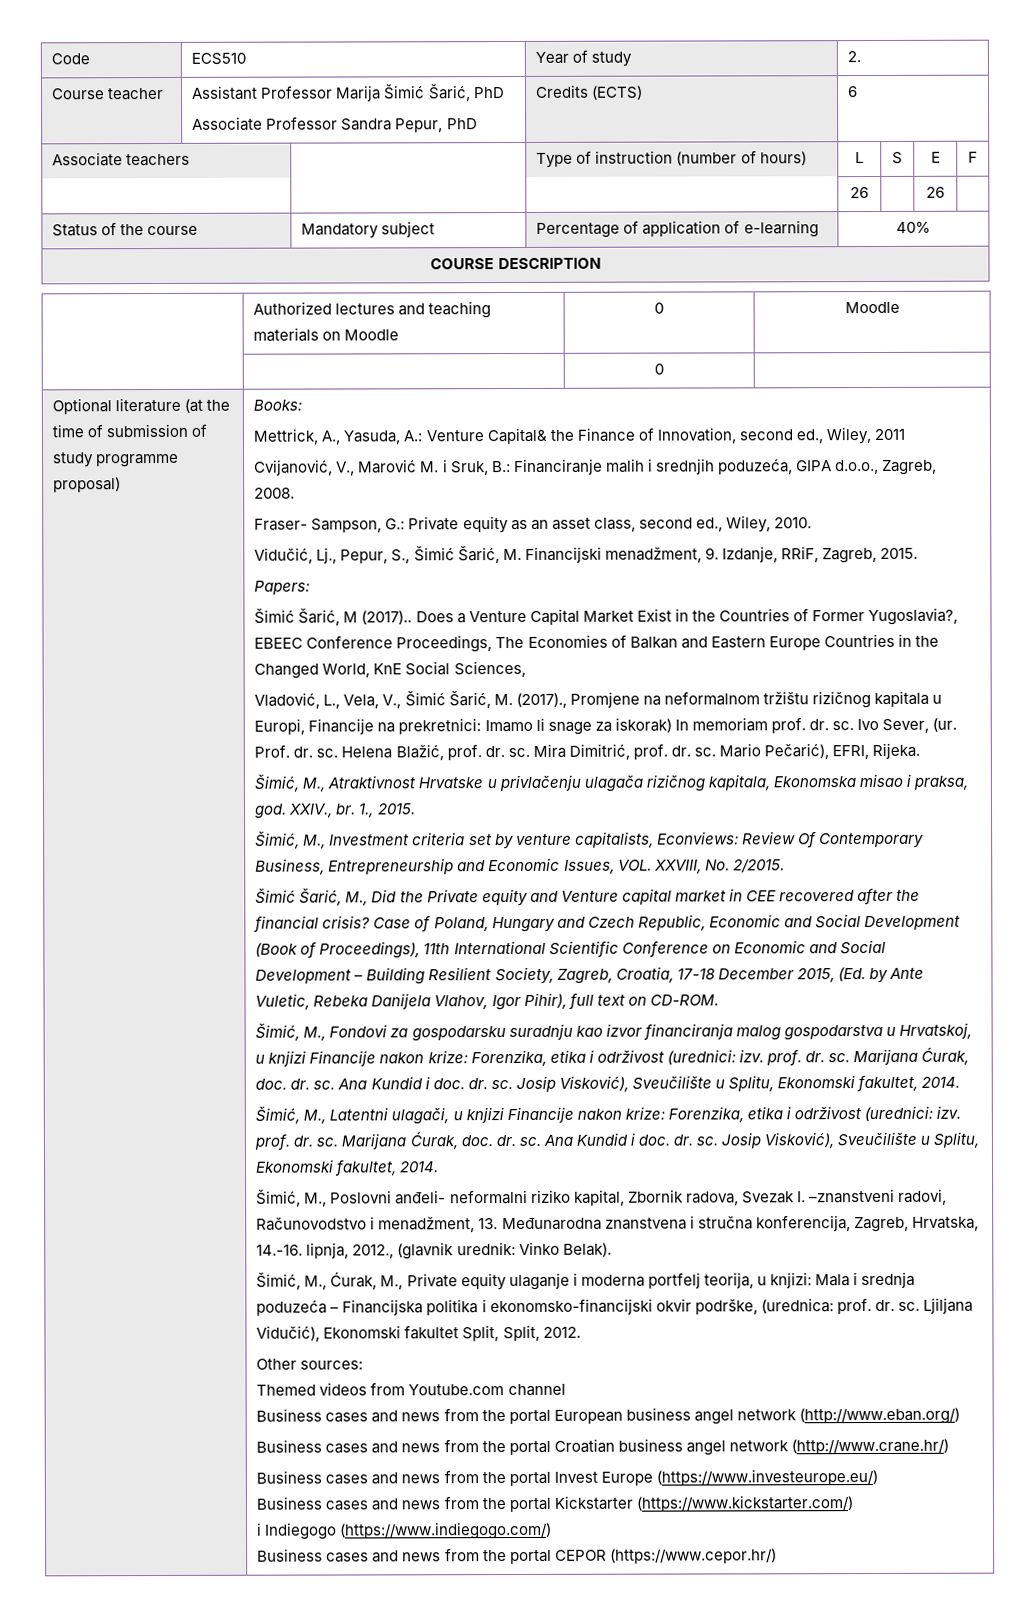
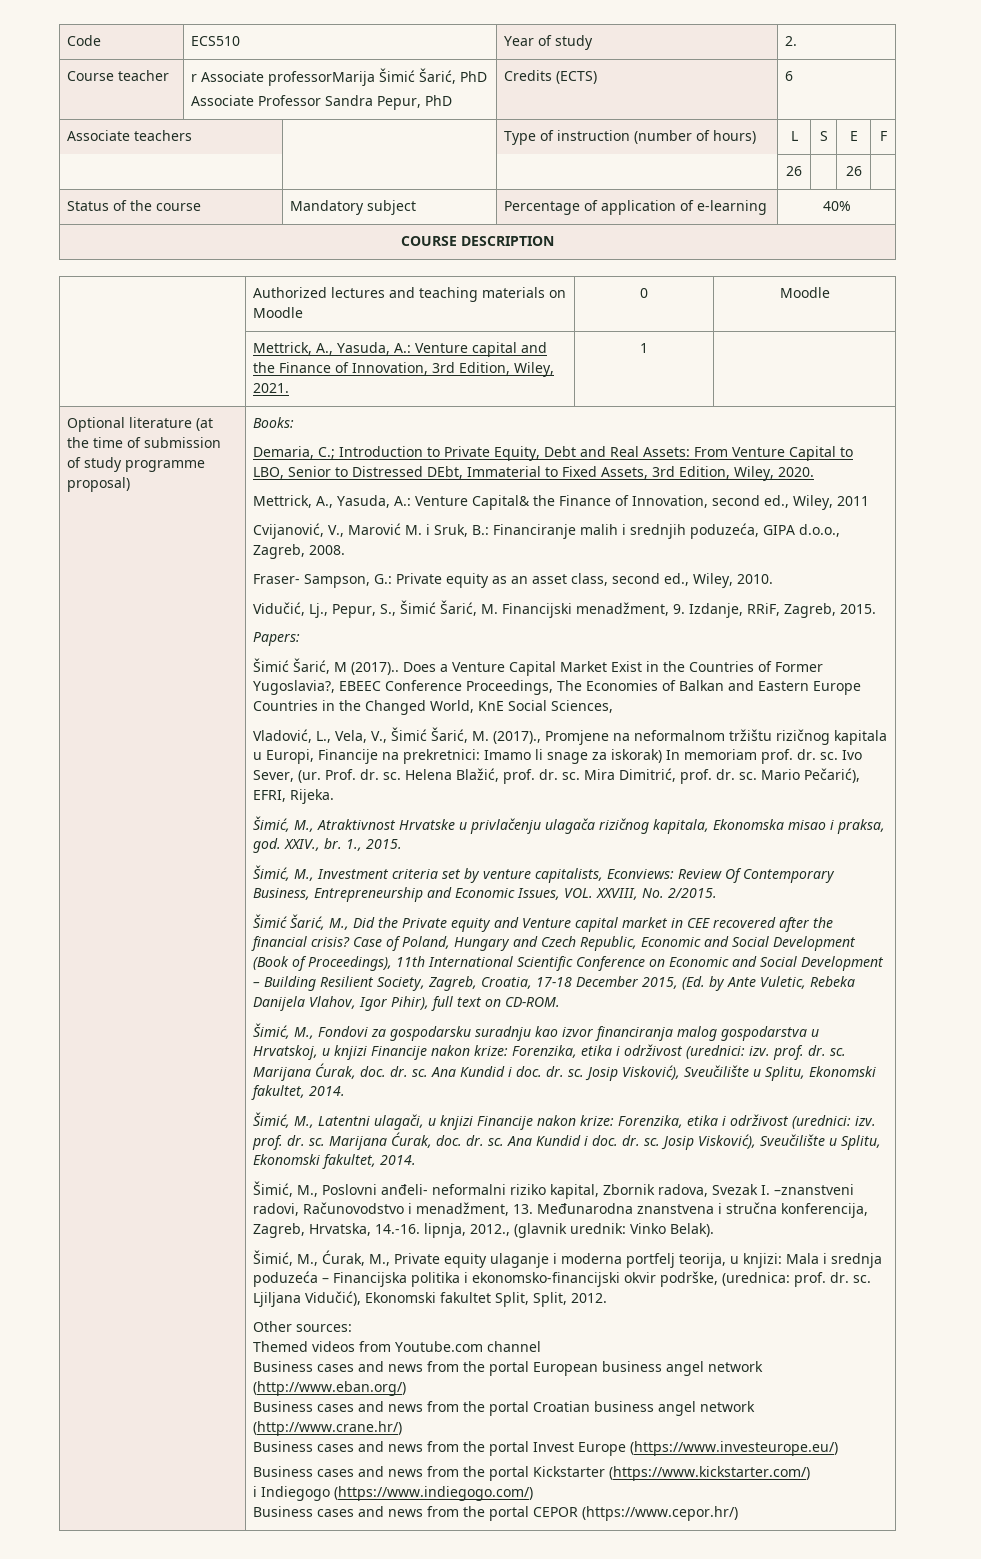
[191,85,382,102] Assistant Professor Marija -> [191,71,376,86] r Associate professorMarija
[654,363,664,375] | 0 -> [253,342,548,357] [253,362,555,377] [253,383,290,393] [640,343,648,353] Mettrick, A., Yasuda, A.: Venture capital and the Finance of Innovation, 3rd Edition, Wiley, 2021. | 1
(303, 405) none -> [253,446,854,461] [253,466,815,481] // Demaria, C.; Introduction to Private Equity, Debt and Real Assets: From Venture Capital to LBO, Senior to Distressed DEbt, Immaterial to Fixed Assets, 3rd Edition, Wiley, 2020.

